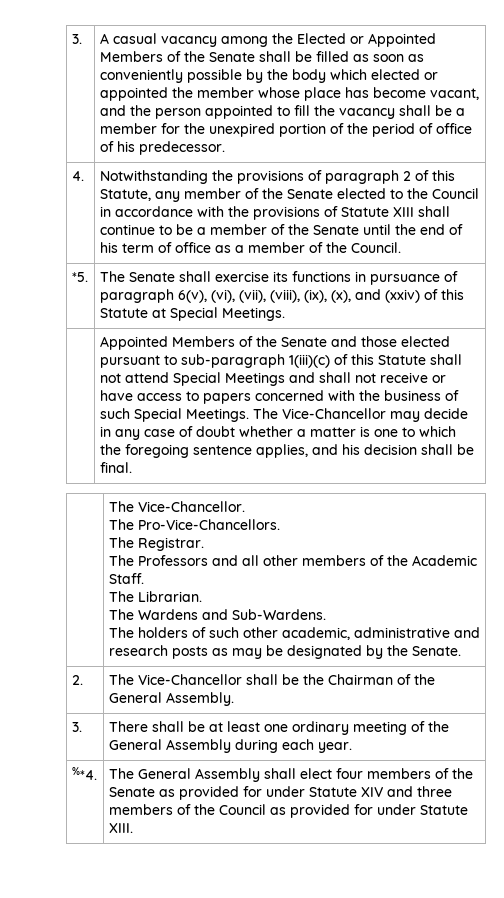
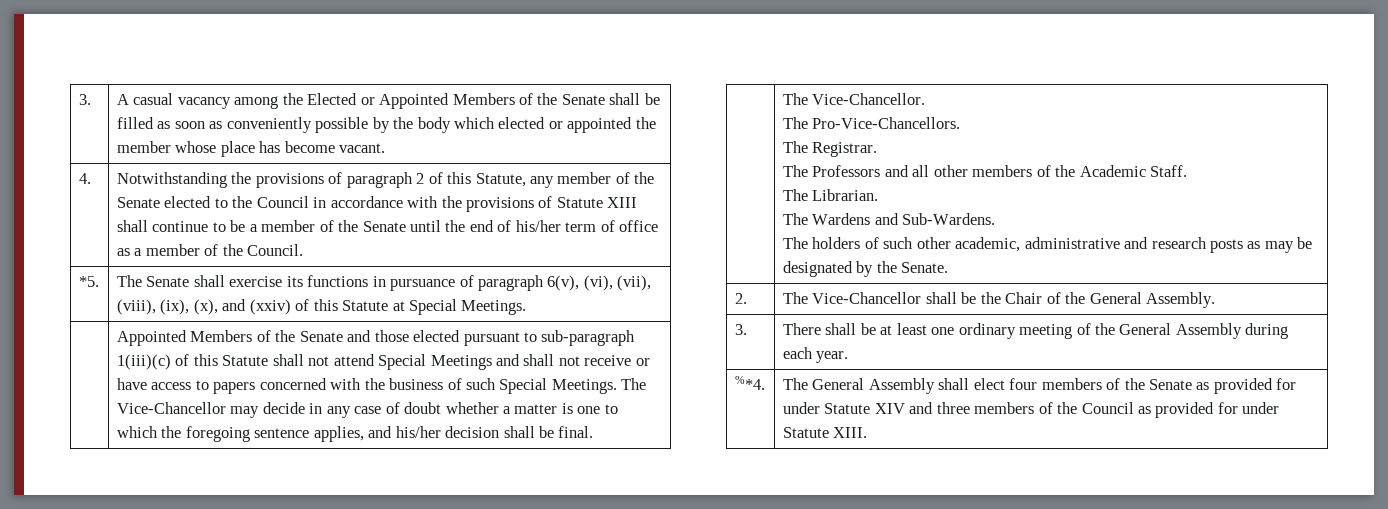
[429,88,479,100] [99,105,465,119] [99,123,472,137] [99,141,225,155] vacant, and the person appointed to fill the vacancy shall be a member for the unexpired portion of the period of office of his predecessor. -> [339,143,386,153] vacant.
[99,242,118,253] his -> [515,220,561,232] his/her
[341,444,360,455] his -> [395,426,441,438] his/her
[327,674,393,685] Chairman -> [1005,292,1043,304] Chair

